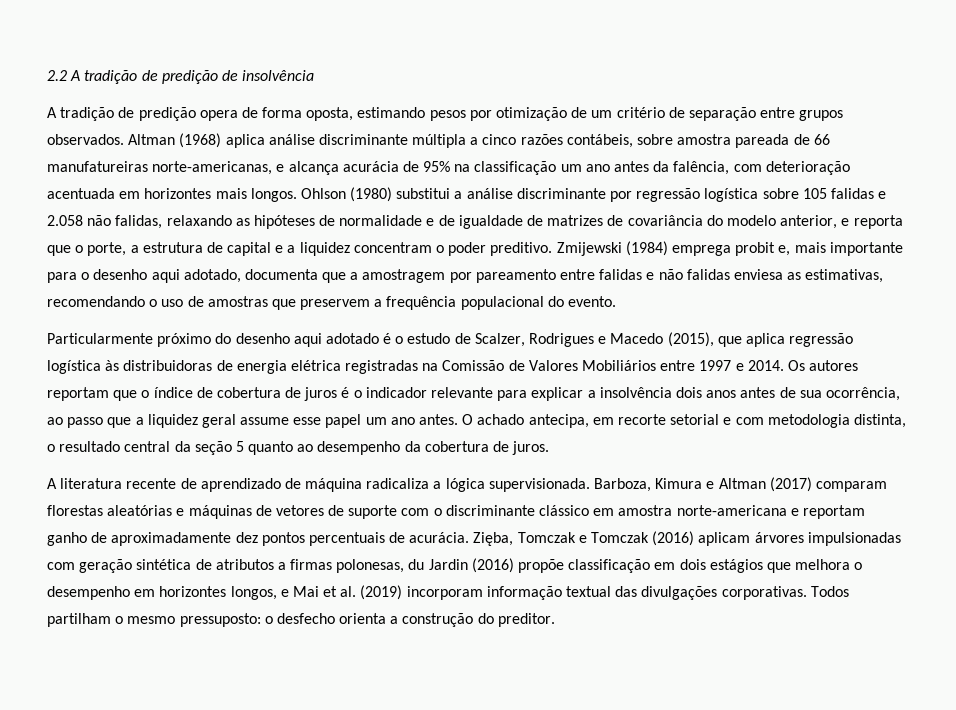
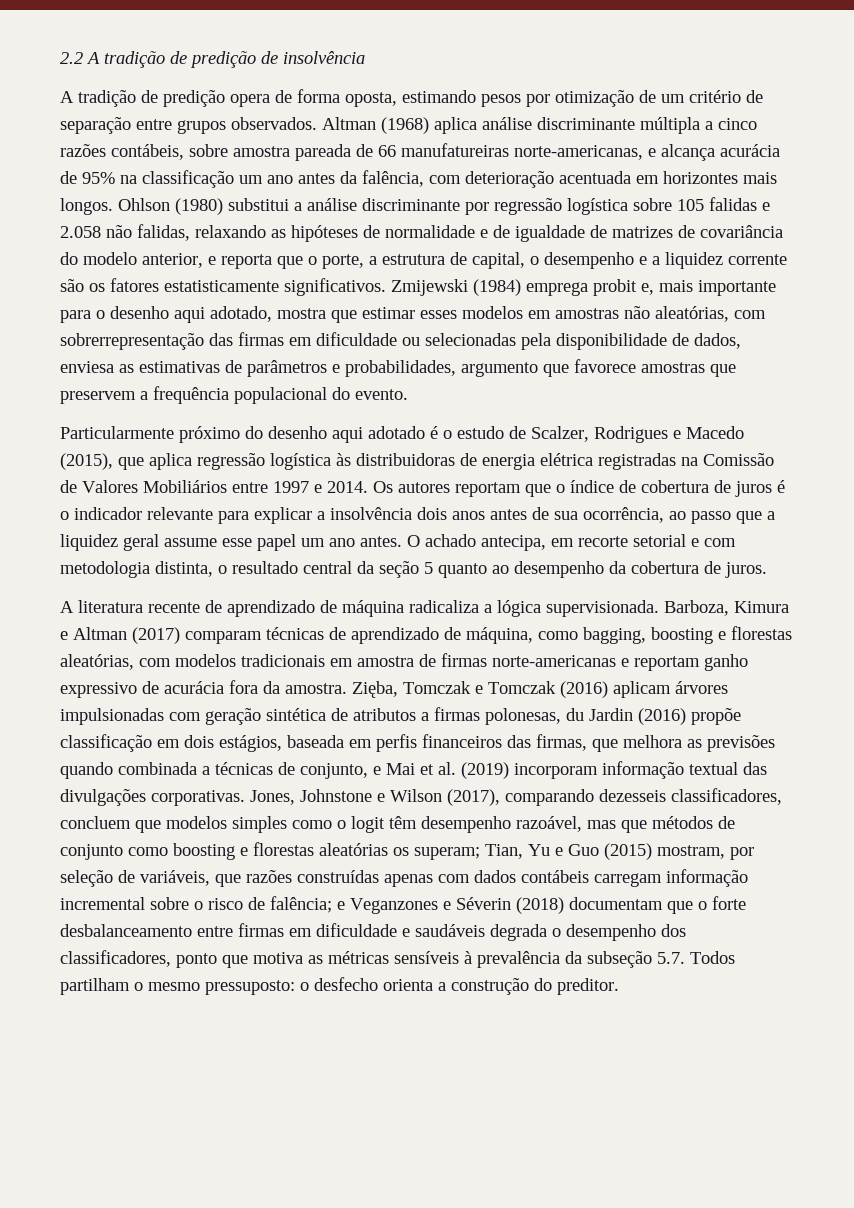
[227,242,553,256] capital e a liquidez concentram o poder preditivo. -> [472,252,787,269] [60,278,386,296] capital, o desempenho e a liquidez corrente são os fatores estatisticamente significativos.
[244,269,884,283] [47,296,204,307] documenta que a amostragem por pareamento entre falidas e não falidas enviesa as estimativas, recomendando o uso de -> [277,306,766,323] [60,332,741,350] [60,359,636,377] mostra que estimar esses modelos em amostras não aleatórias, com sobrerrepresentação das firmas em dificuldade ou selecionadas pela disponibilidade de dados, enviesa as estimativas de parâmetros e probabilidades, argumento que favorece
[47,505,865,519] [47,532,470,546] florestas aleatórias e máquinas de vetores de suporte com o discriminante clássico em amostra norte-americana e reportam ganho de aproximadamente dez pontos percentuais de acurácia. -> [266,626,792,644] [60,653,748,671] [60,680,347,698] técnicas de aprendizado de máquina, como bagging, boosting e florestas aleatórias, com modelos tradicionais em amostra de firmas norte-americanas e reportam ganho expressivo de acurácia fora da amostra.
[709,559,863,573] [47,586,277,600] estágios que melhora o desempenho em horizontes longos, -> [219,734,775,752] [60,762,368,779] estágios, baseada em perfis financeiros das firmas, que melhora as previsões quando combinada a técnicas de conjunto,
(807, 593) none -> [250,788,782,806] [60,816,735,833] [60,842,754,860] [60,869,748,887] [60,896,746,914] [60,923,686,941] [60,950,685,968] Jones, Johnstone e Wilson (2017), comparando dezesseis classificadores, concluem que modelos simples como o logit têm desempenho razoável, mas que métodos de conjunto como boosting e florestas aleatórias os superam; Tian, Yu e Guo (2015) mostram, por seleção de variáveis, que razões construídas apenas com dados contábeis carregam informação incremental sobre o risco de falência; e Veganzones e Séverin (2018) documentam que o forte desbalanceamento entre firmas em dificuldade e saudáveis degrada o desempenho dos classificadores, ponto que motiva as métricas sensíveis à prevalência da subseção 5.7.

